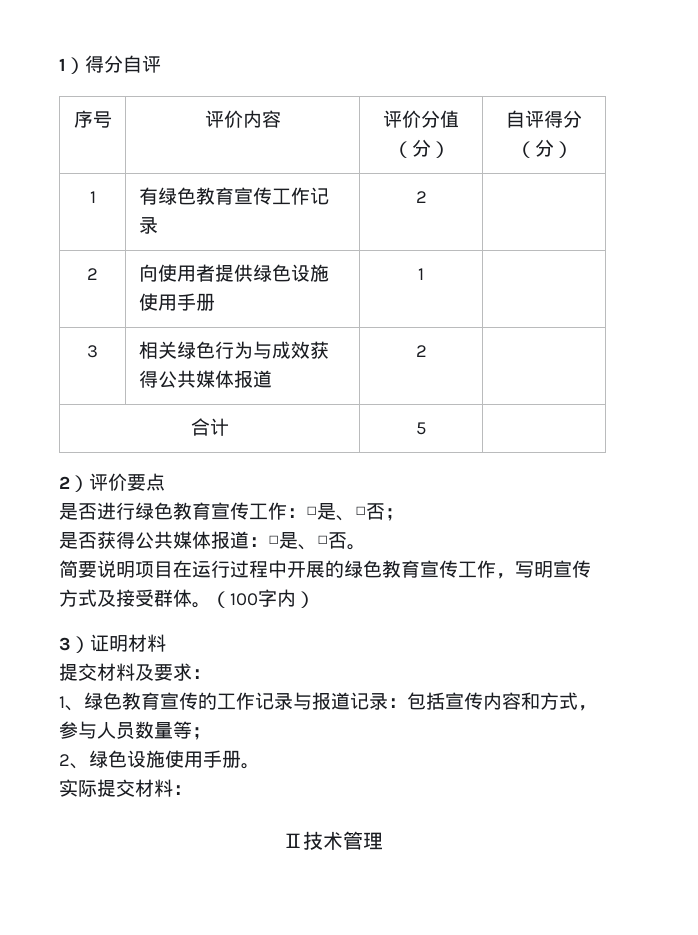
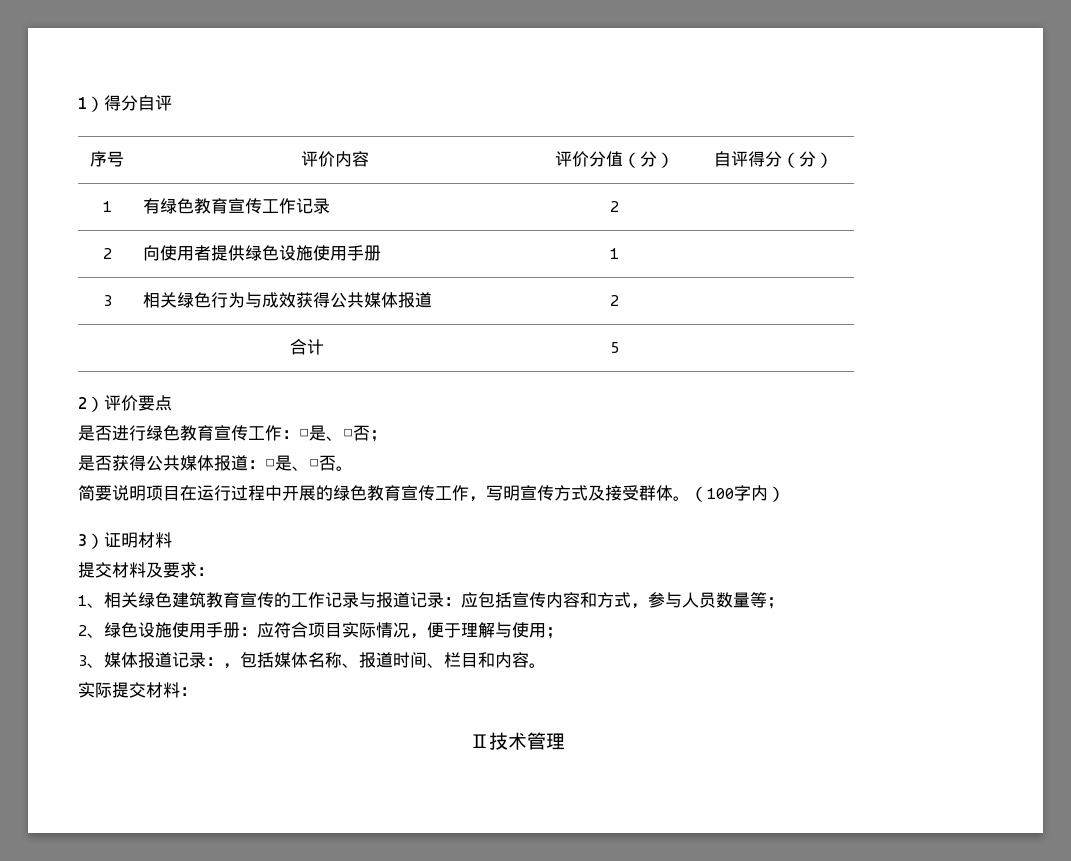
[84,692,122,710] 绿色 -> [104,592,206,608] 相关绿色建筑
(407, 703) none -> [461,592,478,608] 应
(241, 759) none -> [240,622,563,639] [78,652,529,669] ：应符合项目实际情况，便于理解与使用； // 3、媒体报道记录：，包括媒体名称、报道时间、栏目和内容

